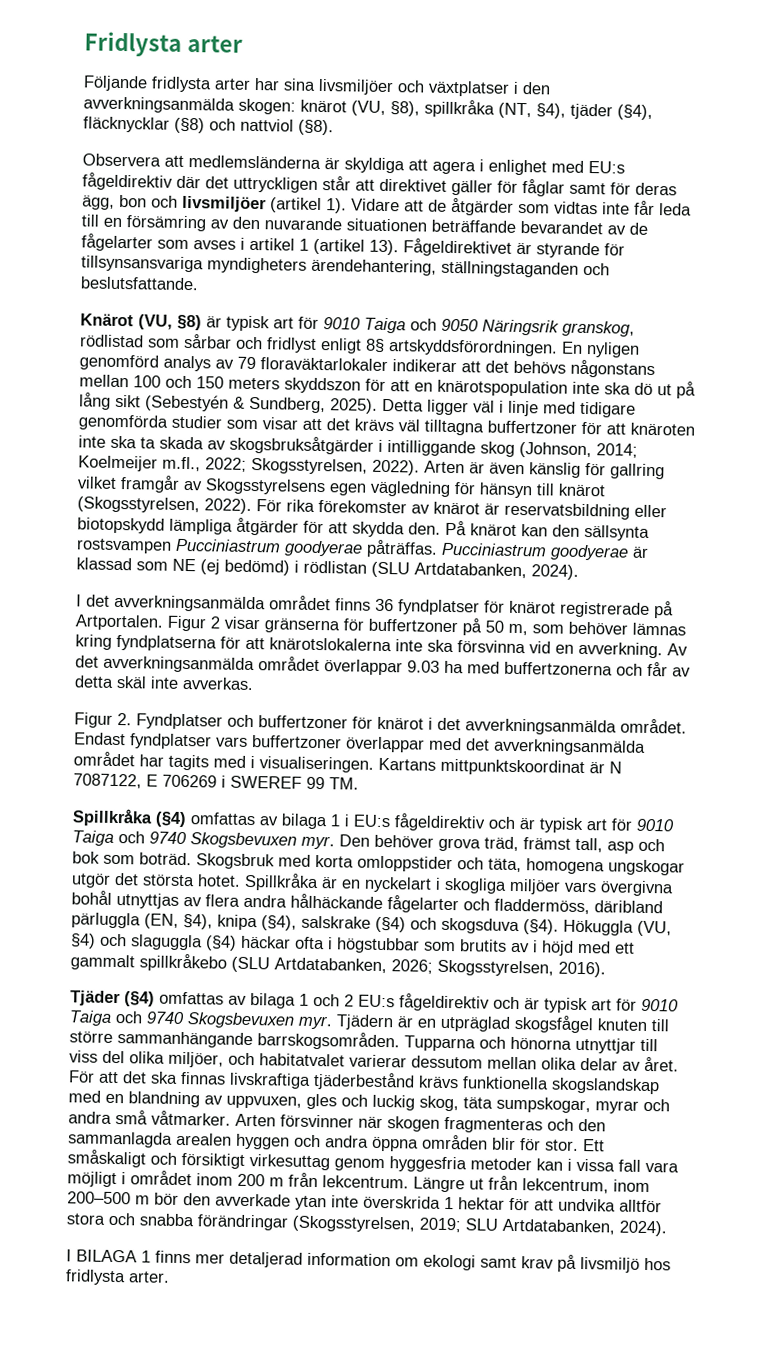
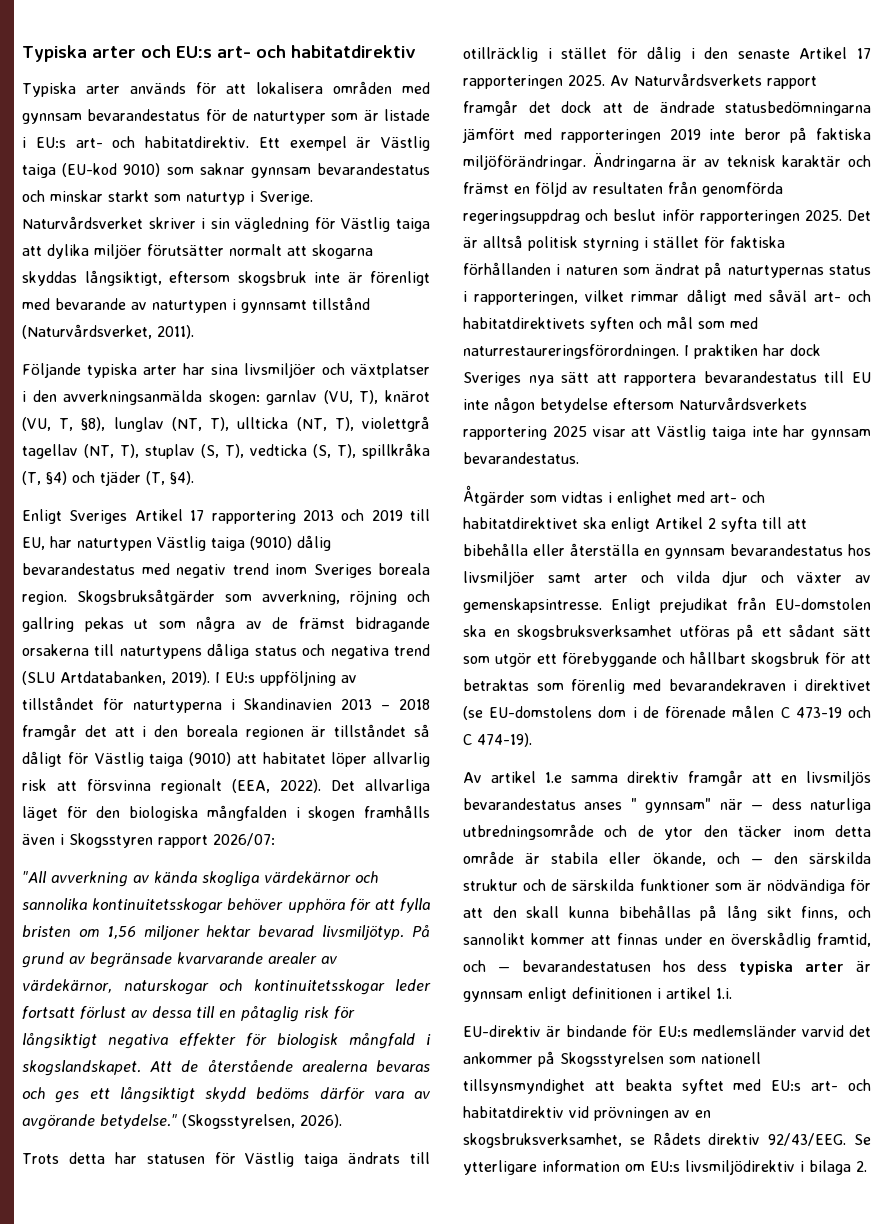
[84,31,243,57] Fridlysta arter -> [22,45,416,62] [22,81,430,97] [22,109,430,124] [22,136,430,151] [22,163,430,178] [22,190,313,205] [22,216,430,232] [22,244,373,259] [22,270,430,286] [22,297,370,313] [22,324,194,339] Typiska arter och EU:s art- och habitatdirektiv // Typiska arter används för att lokalisera områden med gynnsam bevarandestatus för de naturtyper som är listade i EU:s art- och habitatdirektiv. Ett exempel är Västlig taiga (EU-kod 9010) som saknar gynnsam bevarandestatus och minskar starkt som naturtyp i Sverige. Naturvårdsverket skriver i sin vägledning för Västlig taiga att dylika miljöer förutsätter normalt att skogarna skyddas långsiktigt, eftersom skogsbruk inte är förenligt med bevarande av naturtypen i gynnsamt tillstånd (Naturvårdsverket, 2011).
[151,76,212,93] fridlysta -> [87,363,137,378] typiska
[300,99,653,120] [83,116,334,136] [82,153,625,176] [82,172,677,197] [82,194,692,216] [81,214,648,235] [81,233,625,259] [81,255,610,278] [80,276,199,291] [80,313,635,337] [80,333,640,358] [79,354,655,379] [79,374,696,399] [79,392,636,418] [78,414,695,436] [78,435,638,459] [78,455,665,480] [77,475,606,499] [77,496,667,520] [77,517,650,541] [76,538,649,561] [76,557,579,580] [76,594,674,619] [75,614,686,636] [75,634,688,659] [75,655,691,677] [74,675,254,691] [74,712,687,736] [74,732,646,756] [73,751,622,777] [73,773,359,790] [72,808,674,834] [72,830,665,854] [72,851,685,876] [71,872,674,897] [71,890,663,915] [71,912,672,937] [70,933,635,956] [70,953,606,978] [70,990,679,1014] [69,1010,669,1034] [69,1031,658,1054] [69,1050,679,1072] [68,1070,660,1095] [68,1090,670,1114] [68,1110,606,1134] [68,1131,605,1152] [67,1149,679,1173] [67,1170,650,1194] [67,1191,662,1213] [66,1212,667,1237] [66,1249,671,1273] [65,1269,170,1286] knärot (VU, §8), spillkråka (NT, §4), tjäder (§4), fläcknycklar (§8) och nattviol (§8). // Observera att medlemsländerna är skyldiga att agera i enlighet med EU:s fågeldirektiv där det uttryckligen står att direktivet gäller för fåglar samt för deras ägg, bon och livsmiljöer (artikel 1). Vidare att de åtgärder som vidtas inte får leda till en försämring av den nuvarande situationen beträffande bevarandet av de fågelarter som avses i artikel 1 (artikel 13). Fågeldirektivet är styrande för tillsynsansvariga myndigheters ärendehantering, ställningstaganden och beslutsfattande. // Knärot (VU, §8) är typisk art för 9010 Taiga och 9050 Näringsrik granskog, rödlistad som sårbar och fridlyst enligt 8§ artskyddsförordningen. En nyligen genomförd analys av 79 floraväktarlokaler indikerar att det behövs någonstans mellan 100 och 150 meters skyddszon för att en knärotspopulation inte ska dö ut på lång sikt (Sebestyén & Sundberg, 2025). Detta ligger väl i linje med tidigare genomförda studier som visar att det krävs väl tilltagna buffertzoner för att knäroten inte ska ta skada av skogsbruksåtgärder i intilliggande skog (Johnson, 2014; Koelmeijer m.fl., 2022; Skogsstyrelsen, 2022). Arten är även känslig för gallring vilket framgår av Skogsstyrelsens egen vägledning för hänsyn till knärot (Skogsstyrelsen, 2022). För rika förekomster av knärot är reservatsbildning eller biotopskydd lämpliga åtgärder för att skydda den. På knärot kan den sällsynta rostsvampen Pucciniastrum goodyerae påträffas. Pucciniastrum goodyerae är klassad som NE (ej bedömd) i rödlistan (SLU Artdatabanken, 2024). // I det avverkningsanmälda området finns 36 fyndplatser för knärot registrerade på Artportalen. Figur 2 visar gränserna för buffertzoner på 50 m, som behöver lämnas kring fyndplatserna för att knärotslokalerna inte ska försvinna vid en avverkning. Av det avverkningsanmälda området överlappar 9.03 ha med buffertzonerna och får av detta skäl inte avverkas. // Figur 2. Fyndplatser och buffertzoner för knärot i det avverkningsanmälda området. Endast fyndplatser vars buffertzoner överlappar med det avverkningsanmälda området har tagits med i visualiseringen. Kartans mittpunktskoordinat är N 7087122, E 706269 i SWEREF 99 TM. // Spillkråka (§4) omfattas av bilaga 1 i EU:s fågeldirektiv och är typisk art för 9010 Taiga och 9740 Skogsbevuxen myr. Den behöver grova träd, främst tall, asp och bok som boträd. Skogsbruk med korta omloppstider och täta, homogena ungskogar utgör det största hotet. Spillkråka är en nyckelart i skogliga miljöer vars övergivna bohål utnyttjas av flera andra hålhäckande fågelarter och fladdermöss, däribland pärluggla (EN, §4), knipa (§4), salskrake (§4) och skogsduva (§4). Hökuggla (VU, §4) och slaguggla (§4) häckar ofta i högstubbar som brutits av i höjd med ett gammalt spillkråkebo (SLU Artdatabanken, 2026; Skogsstyrelsen, 2016). // Tjäder (§4) omfattas av bilaga 1 och 2 EU:s fågeldirektiv och är typisk art för 9010 Taiga och 9740 Skogsbevuxen myr. Tjädern är en utpräglad skogsfågel knuten till större sammanhängande barrskogsområden. Tupparna och hönorna utnyttjar till viss del olika miljöer, och habitatvalet varierar dessutom mellan olika delar av året. För att det ska finnas livskraftiga tjäderbestånd krävs funktionella skogslandskap med en blandning av uppvuxen, gles och luckig skog, täta sumpskogar, myrar och andra små våtmarker. Arten försvinner när skogen fragmenteras och den sammanlagda arealen hyggen och andra öppna områden blir för stor. Ett småskaligt och försiktigt virkesuttag genom hyggesfria metoder kan i vissa fall vara möjligt i området inom 200 m från lekcentrum. Längre ut från lekcentrum, inom 200–500 m bör den avverkade ytan inte överskrida 1 hektar för att undvika alltför stora och snabba förändringar (Skogsstyrelsen, 2019; SLU Artdatabanken, 2024). // I BILAGA 1 finns mer detaljerad information om ekologi samt krav på livsmiljö hos fridlysta arter. -> [266,390,430,405] [22,416,431,432] [22,443,430,459] [22,471,194,486] [22,509,430,524] [22,535,331,551] [22,563,430,578] [22,589,430,605] [22,616,430,632] [22,643,430,659] [22,671,357,686] [22,697,430,713] [22,724,430,740] [22,751,430,767] [22,779,430,794] [22,805,431,821] [22,833,275,848] [22,871,378,887] [22,898,431,914] [22,925,430,940] [22,952,337,968] [22,979,431,995] [22,1006,355,1022] [22,1033,431,1049] [22,1060,430,1076] [22,1087,430,1103] [22,1114,342,1130] [22,1152,430,1167] [463,46,871,62] [463,73,817,89] [463,100,871,116] [462,127,871,143] [463,153,871,170] [463,181,783,197] [463,209,871,224] [463,235,785,251] [463,262,871,278] [463,289,871,305] [463,316,758,332] [463,344,821,359] [463,371,871,386] [463,397,807,413] [463,425,871,440] [463,452,579,464] [463,485,765,506] [463,517,807,532] [463,543,871,559] [463,571,871,586] [463,597,871,613] [463,624,871,640] [463,651,871,667] [463,679,871,694] [463,705,871,720] [463,733,532,747] [463,770,871,786] [463,798,871,813] [463,824,871,840] [463,851,871,866] [463,879,871,894] [463,905,871,921] [463,932,871,948] [463,960,871,975] [463,987,732,1002] [463,1025,871,1037] [463,1051,761,1067] [463,1079,871,1094] [463,1106,711,1121] [463,1132,871,1148] [463,1160,867,1175] garnlav (VU, T), knärot (VU, T, §8), lunglav (NT, T), ullticka (NT, T), violettgrå tagellav (NT, T), stuplav (S, T), vedticka (S, T), spillkråka (T, §4) och tjäder (T, §4). // Enligt Sveriges Artikel 17 rapportering 2013 och 2019 till EU, har naturtypen Västlig taiga (9010) dålig bevarandestatus med negativ trend inom Sveriges boreala region. Skogsbruksåtgärder som avverkning, röjning och gallring pekas ut som några av de främst bidragande orsakerna till naturtypens dåliga status och negativa trend (SLU Artdatabanken, 2019). I EU:s uppföljning av tillståndet för naturtyperna i Skandinavien 2013 – 2018 framgår det att i den boreala regionen är tillståndet så dåligt för Västlig taiga (9010) att habitatet löper allvarlig risk att försvinna regionalt (EEA, 2022). Det allvarliga läget för den biologiska mångfalden i skogen framhålls även i Skogsstyren rapport 2026/07: // "All avverkning av kända skogliga värdekärnor och sannolika kontinuitetsskogar behöver upphöra för att fylla bristen om 1,56 miljoner hektar bevarad livsmiljötyp. På grund av begränsade kvarvarande arealer av värdekärnor, naturskogar och kontinuitetsskogar leder fortsatt förlust av dessa till en påtaglig risk för långsiktigt negativa effekter för biologisk mångfald i skogslandskapet. Att de återstående arealerna bevaras och ges ett långsiktigt skydd bedöms därför vara av avgörande betydelse." (Skogsstyrelsen, 2026). // Trots detta har statusen för Västlig taiga ändrats till otillräcklig i stället för dålig i den senaste Artikel 17 rapporteringen 2025. Av Naturvårdsverkets rapport framgår det dock att de ändrade statusbedömningarna jämfört med rapporteringen 2019 inte beror på faktiska miljöförändringar. Ändringarna är av teknisk karaktär och främst en följd av resultaten från genomförda regeringsuppdrag och beslut inför rapporteringen 2025. Det är alltså politisk styrning i stället för faktiska förhållanden i naturen som ändrat på naturtypernas status i rapporteringen, vilket rimmar dåligt med såväl art- och habitatdirektivets syften och mål som med naturrestaureringsförordningen. I praktiken har dock Sveriges nya sätt att rapportera bevarandestatus till EU inte någon betydelse eftersom Naturvårdsverkets rapportering 2025 visar att Västlig taiga inte har gynnsam bevarandestatus. // Åtgärder som vidtas i enlighet med art- och habitatdirektivet ska enligt Artikel 2 syfta till att bibehålla eller återställa en gynnsam bevarandestatus hos livsmiljöer samt arter och vilda djur och växter av gemenskapsintresse. Enligt prejudikat från EU-domstolen ska en skogsbruksverksamhet utföras på ett sådant sätt som utgör ett förebyggande och hållbart skogsbruk för att betraktas som förenlig med bevarandekraven i direktivet (se EU-domstolens dom i de förenade målen C 473-19 och C 474-19). // Av artikel 1.e samma direktiv framgår att en livsmiljös bevarandestatus anses " gynnsam" när — dess naturliga utbredningsområde och de ytor den täcker inom detta område är stabila eller ökande, och — den särskilda struktur och de särskilda funktioner som är nödvändiga för att den skall kunna bibehållas på lång sikt finns, och sannolikt kommer att finnas under en överskådlig framtid, och — bevarandestatusen hos dess typiska arter är gynnsam enligt definitionen i artikel 1.i. // EU-direktiv är bindande för EU:s medlemsländer varvid det ankommer på Skogsstyrelsen som nationell tillsynsmyndighet att beakta syftet med EU:s art- och habitatdirektiv vid prövningen av en skogsbruksverksamhet, se Rådets direktiv 92/43/EEG. Se ytterligare information om EU:s livsmiljödirektiv i bilaga 2.

